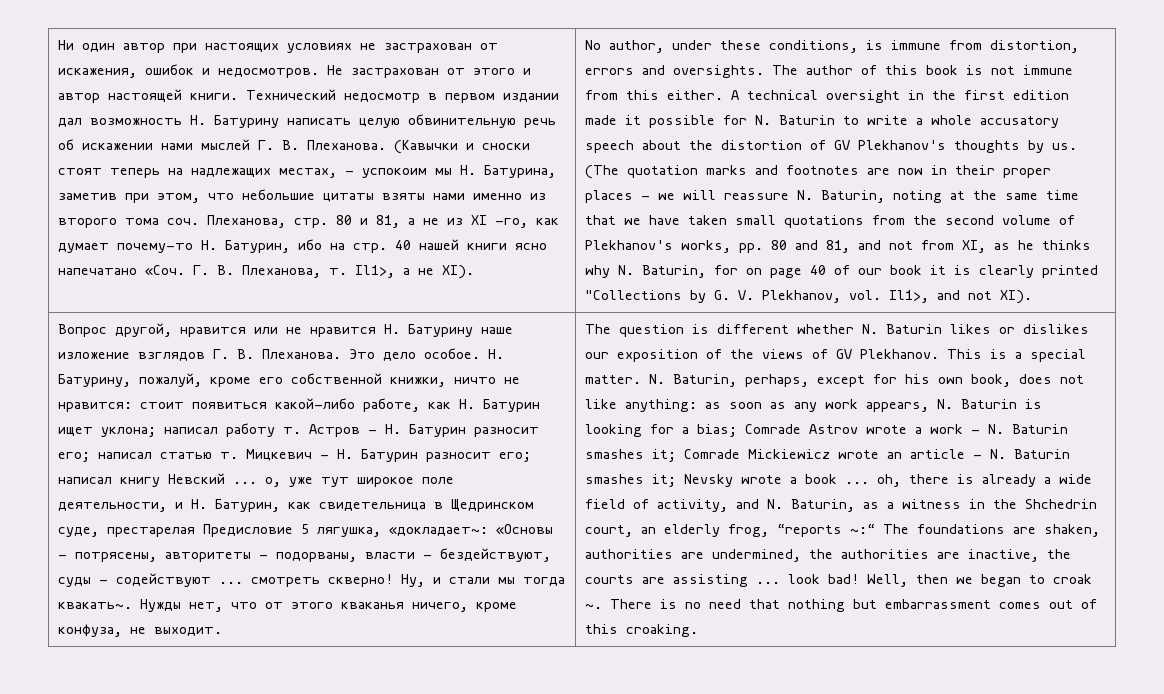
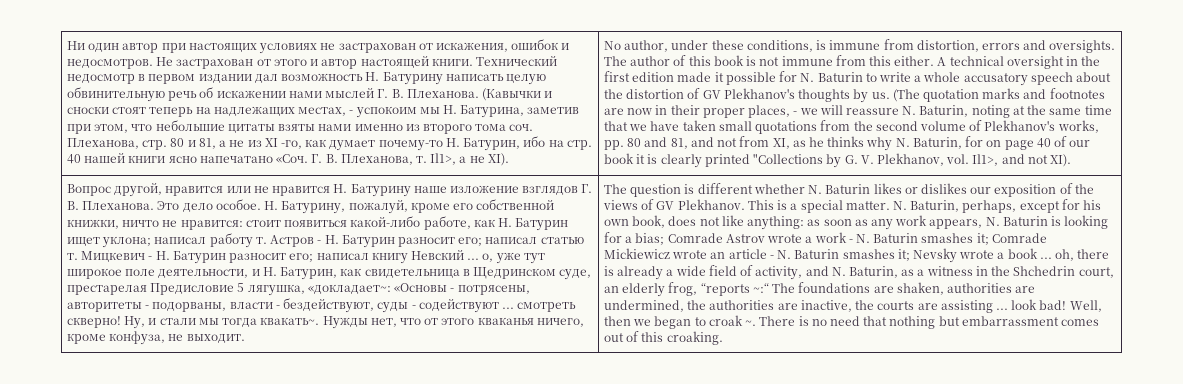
[585,190,634,203] places -> [748,105,791,118] places,

